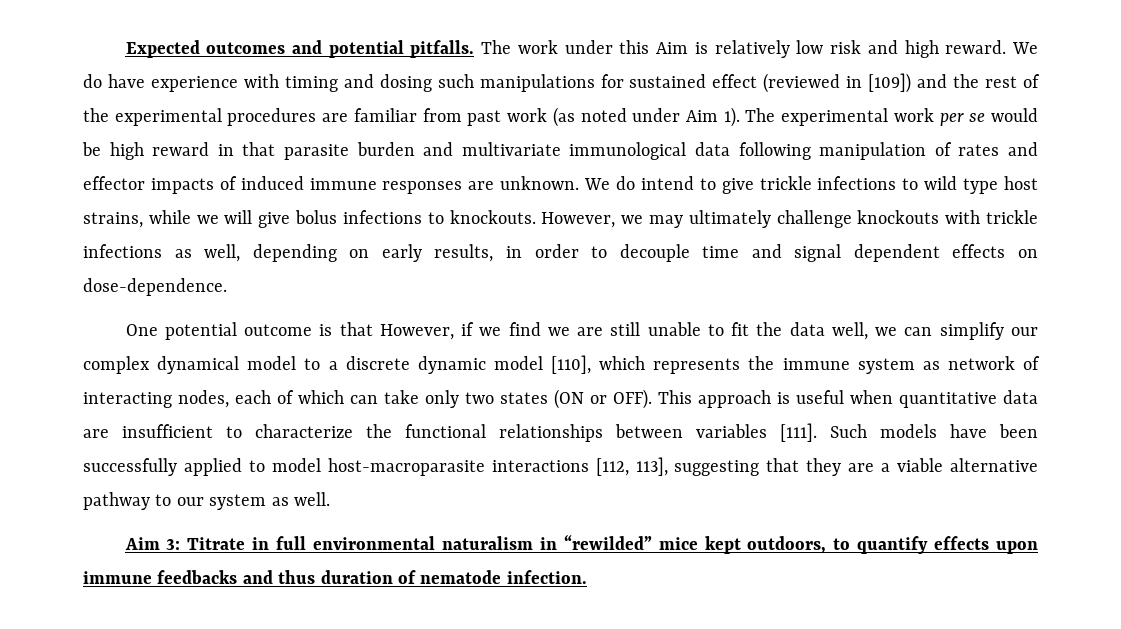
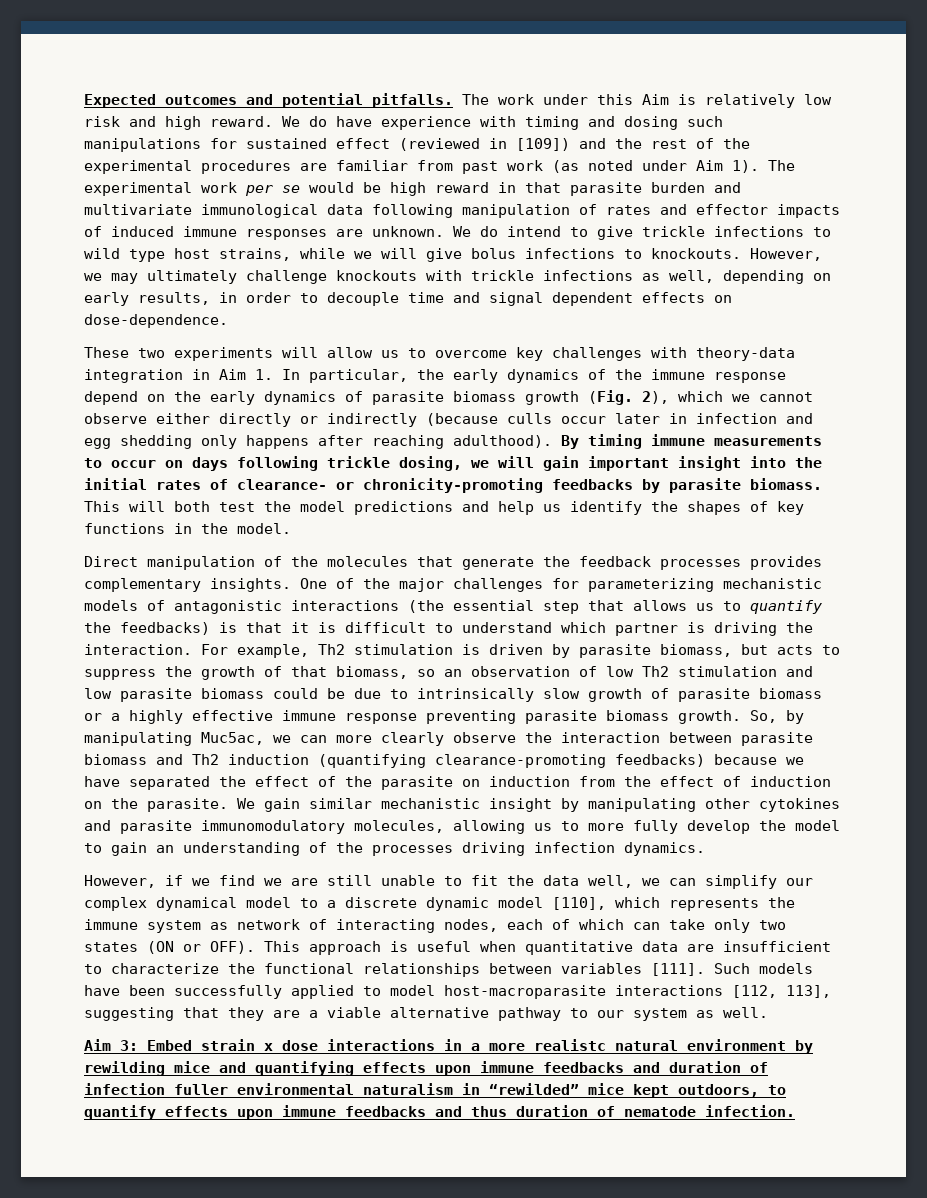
[125,322,373,340] One potential outcome is that -> [84,347,795,361] [84,369,786,383] [84,390,813,405] [84,413,813,427] [84,434,822,449] [84,456,822,471] [84,478,822,493] [84,501,804,515] [84,523,291,534] [84,556,822,570] [84,578,822,592] [84,600,822,614] [84,622,813,636] [84,644,840,658] [84,666,813,680] [84,688,822,702] [84,710,804,724] [84,732,813,746] [84,754,804,768] [84,776,831,790] [84,798,840,812] [84,820,840,834] [84,842,705,856] These two experiments will allow us to overcome key challenges with theory-data integration in Aim 1. In particular, the early dynamics of the immune response depend on the early dynamics of parasite biomass growth (Fig. 2), which we cannot observe either directly or indirectly (because culls occur later in infection and egg shedding only happens after reaching adulthood). By timing immune measurements to occur on days following trickle dosing, we will gain important insight into the initial rates of clearance- or chronicity-promoting feedbacks by parasite biomass. This will both test the model predictions and help us identify the shapes of key functions in the model. // Direct manipulation of the molecules that generate the feedback processes provides complementary insights. One of the major challenges for parameterizing mechanistic models of antagonistic interactions (the essential step that allows us to quantify the feedbacks) is that it is difficult to understand which partner is driving the interaction. For example, Th2 stimulation is driven by parasite biomass, but acts to suppress the growth of that biomass, so an observation of low Th2 stimulation and low parasite biomass could be due to intrinsically slow growth of parasite biomass or a highly effective immune response preventing parasite biomass growth. So, by manipulating Muc5ac, we can more clearly observe the interaction between parasite biomass and Th2 induction (quantifying clearance-promoting feedbacks) because we have separated the effect of the parasite on induction from the effect of induction on the parasite. We gain similar mechanistic insight by manipulating other cytokines and parasite immunomodulatory molecules, allowing us to more fully develop the model to gain an understanding of the processes driving infection dynamics. //
[187,536,307,550] Titrate in full -> [147,1039,813,1054] [84,1061,768,1076] [84,1083,228,1095] Embed strain x dose interactions in a more realistc natural environment by rewilding mice and quantifying effects upon immune feedbacks and duration of infection fuller

